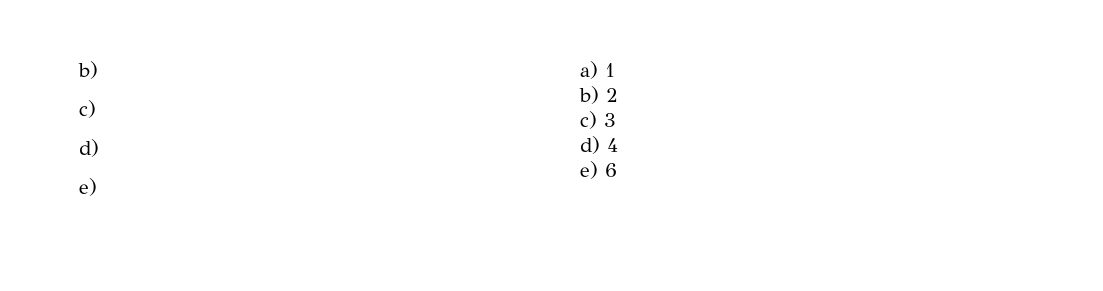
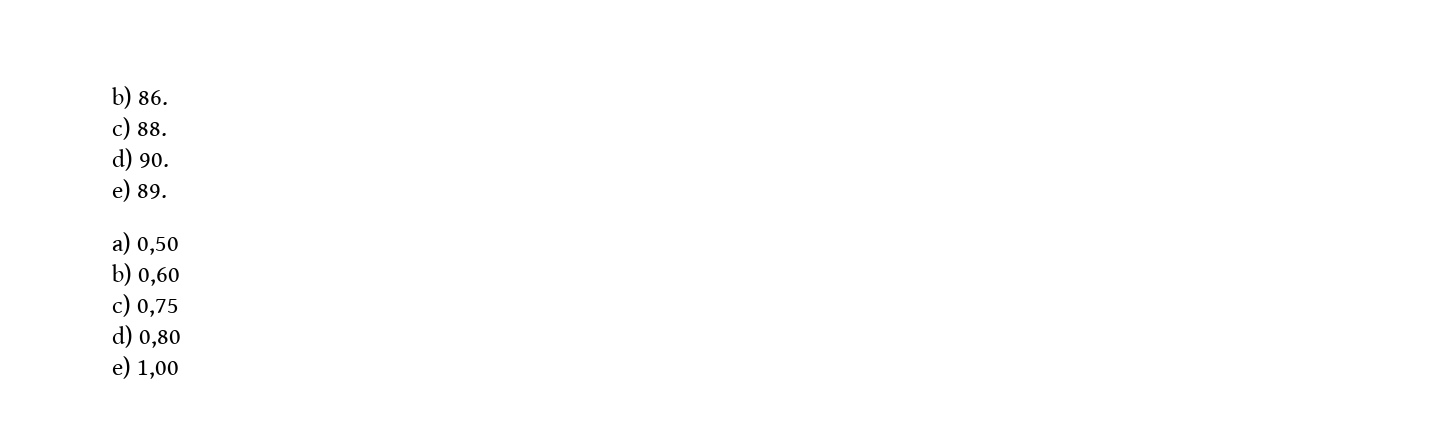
[78,61,98,79] [79,100,96,118] [79,139,99,157] [79,178,97,196] b) // c) // d) // e) -> [112,86,169,109] [112,117,168,140] [112,148,170,171] [112,179,168,202] b) 86. // c) 88. // d) 90. // e) 89.
[605,63,615,77] [579,86,618,104] [580,111,616,129] [580,136,618,154] [580,161,617,179] 1 // b) 2 // c) 3 // d) 4 // e) 6 -> [137,237,180,255] [112,263,181,286] [112,294,180,317] [112,325,182,348] [112,356,180,379] 0,50 // b) 0,60 // c) 0,75 // d) 0,80 // e) 1,00

